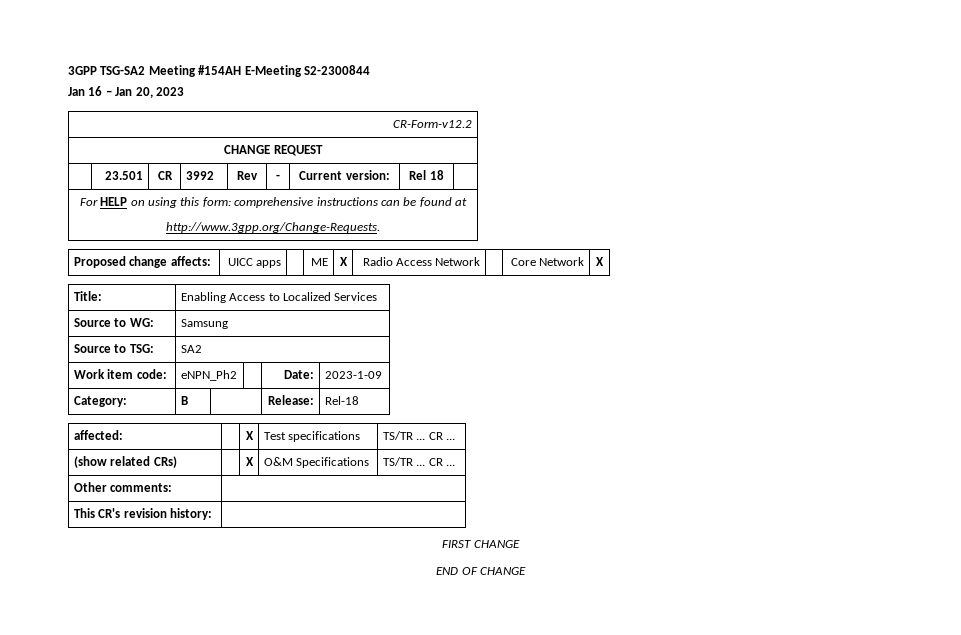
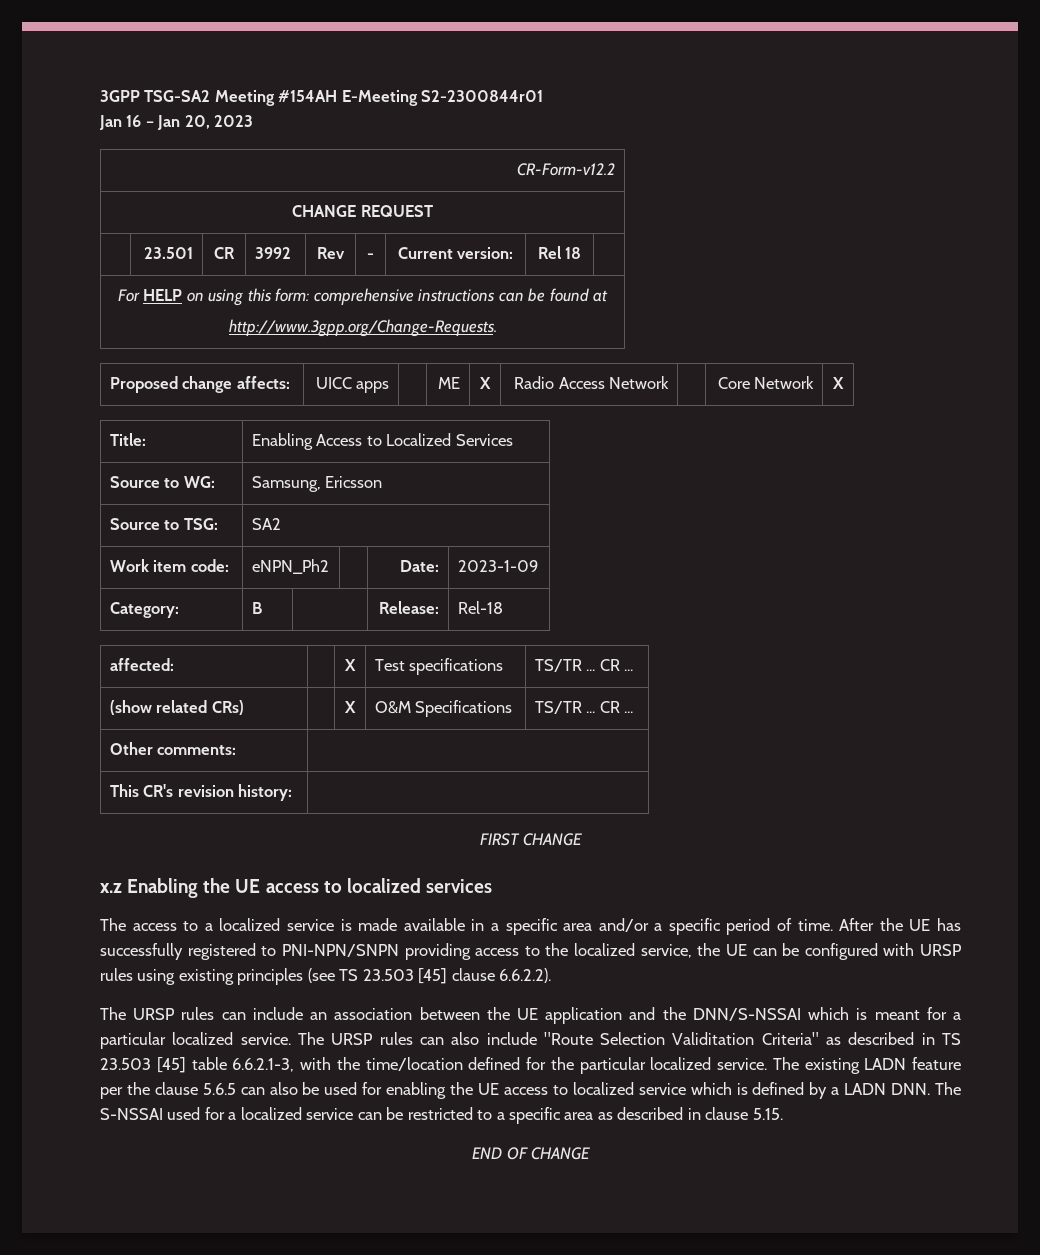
[303,65,370,75] S2-2300844 -> [421,90,544,102] S2-2300844r01
[180,319,228,329] Samsung -> [251,476,383,492] Samsung, Ericsson
(520, 544) none -> [100,878,492,898] [100,918,962,935] [100,943,962,960] [100,968,552,985] [100,1007,961,1024] [100,1032,961,1049] [100,1057,961,1074] [100,1082,962,1099] [100,1107,783,1124] // x.z Enabling the UE access to localized services // The access to a localized service is made available in a specific area and/or a specific period of time. After the UE has successfully registered to PNI-NPN/SNPN providing access to the localized service, the UE can be configured with URSP rules using existing principles (see TS 23.503 [45] clause 6.6.2.2). // The URSP rules can include an association between the UE application and the DNN/S-NSSAI which is meant for a particular localized service. The URSP rules can also include "Route Selection Validitation Criteria" as described in TS 23.503 [45] table 6.6.2.1-3, with the time/location defined for the particular localized service. The existing LADN feature per the clause 5.6.5 can also be used for enabling the UE access to localized service which is defined by a LADN DNN. The S-NSSAI used for a localized service can be restricted to a specific area as described in clause 5.15.

